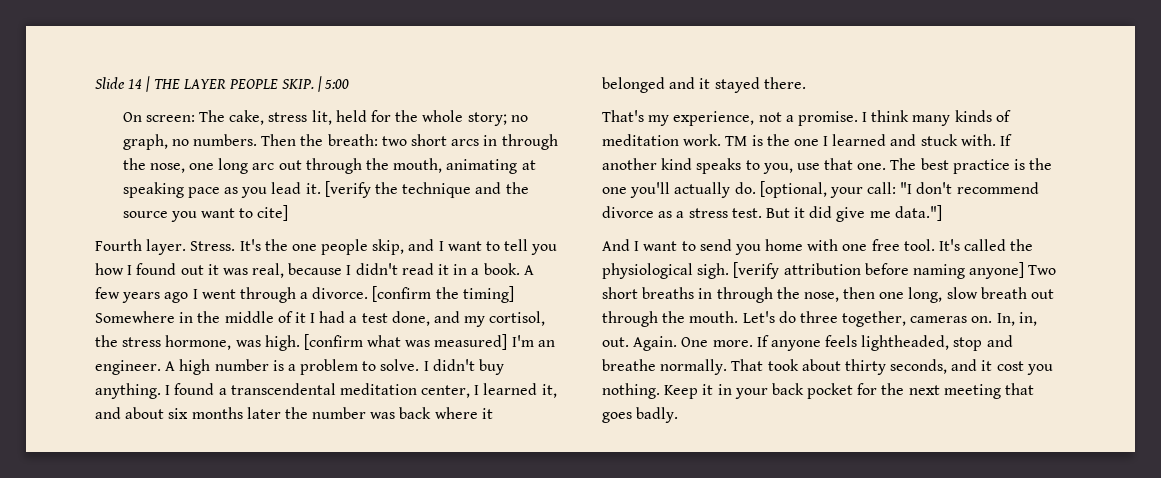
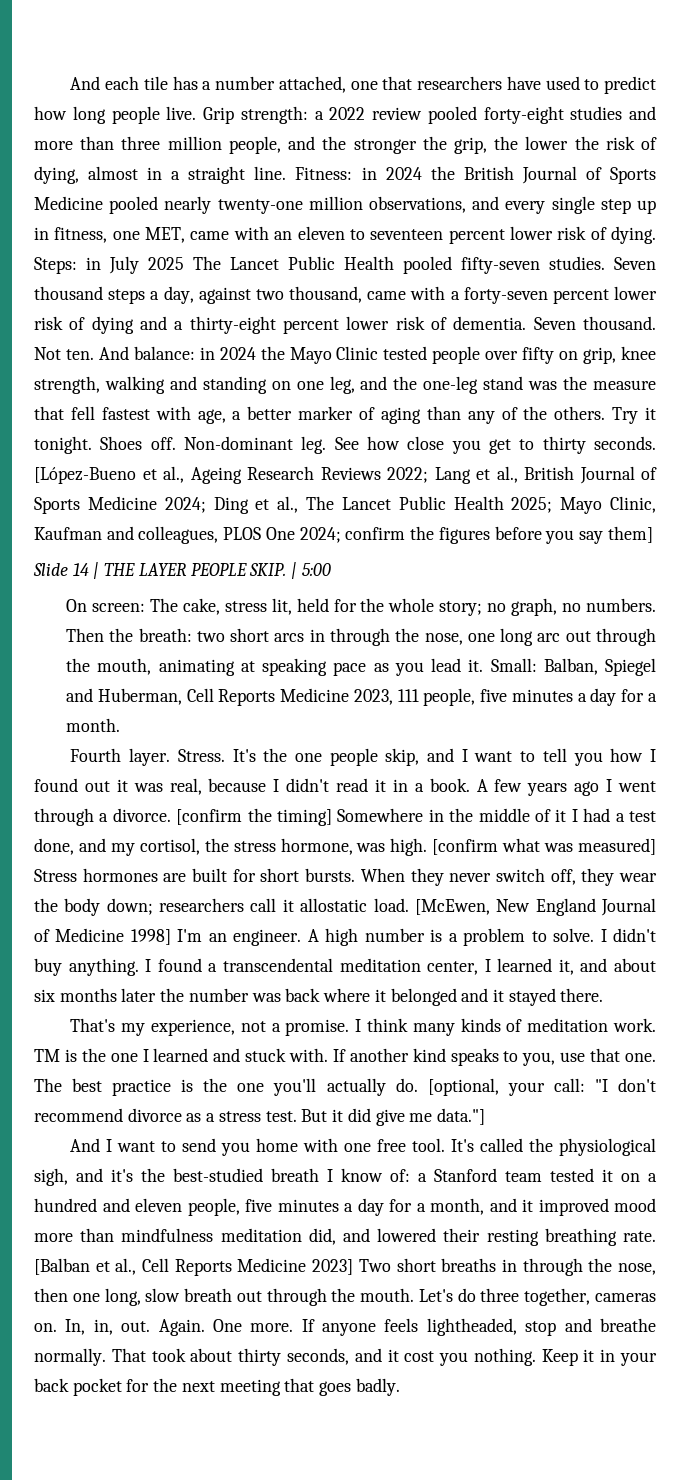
(95, 83) none -> [70,76,656,94] [34,106,656,124] [34,136,657,154] [34,166,656,184] [34,196,657,214] [34,226,656,244] [34,256,656,274] [34,286,657,304] [34,316,656,334] [34,346,656,364] [34,376,656,394] [34,406,656,424] [34,436,656,454] [34,466,657,484] [34,496,656,514] [34,526,653,544] And each tile has a number attached, one that researchers have used to predict how long people live. Grip strength: a 2022 review pooled forty-eight studies and more than three million people, and the stronger the grip, the lower the risk of dying, almost in a straight line. Fitness: in 2024 the British Journal of Sports Medicine pooled nearly twenty-one million observations, and every single step up in fitness, one MET, came with an eleven to seventeen percent lower risk of dying. Steps: in July 2025 The Lancet Public Health pooled fifty-seven studies. Seven thousand steps a day, against two thousand, came with a forty-seven percent lower risk of dying and a thirty-eight percent lower risk of dementia. Seven thousand. Not ten. And balance: in 2024 the Mayo Clinic tested people over fifty on grip, knee strength, walking and standing on one leg, and the one-leg stand was the measure that fell fastest with age, a better marker of aging than any of the others. Try it tonight. Shoes off. Non-dominant leg. See how close you get to thirty seconds. [López-Bueno et al., Ageing Research Reviews 2022; Lang et al., British Journal of Sports Medicine 2024; Ding et al., The Lancet Public Health 2025; Mayo Clinic, Kaufman and colleagues, PLOS One 2024; confirm the figures before you say them] //
[324,181,529,198] [122,205,289,222] [verify the technique and the source you want to cite] -> [490,658,656,676] [66,688,657,706] [66,718,121,732] Small: Balban, Spiegel and Huberman, Cell Reports Medicine 2023, 111 people, five minutes a day for a month.
(508, 342) none -> [34,868,658,886] [34,898,657,916] [34,928,171,945] Stress hormones are built for short bursts. When they never switch off, they wear the body down; researchers call it allostatic load. [McEwen, New England Journal of Medicine 1998]
[697,262,1025,279] sigh. [verify attribution before naming anyone] -> [34,1168,657,1186] [34,1198,656,1216] [34,1228,656,1246] [34,1258,354,1276] sigh, and it's the best-studied breath I know of: a Stanford team tested it on a hundred and eleven people, five minutes a day for a month, and it improved mood more than mindfulness meditation did, and lowered their resting breathing rate. [Balban et al., Cell Reports Medicine 2023]

